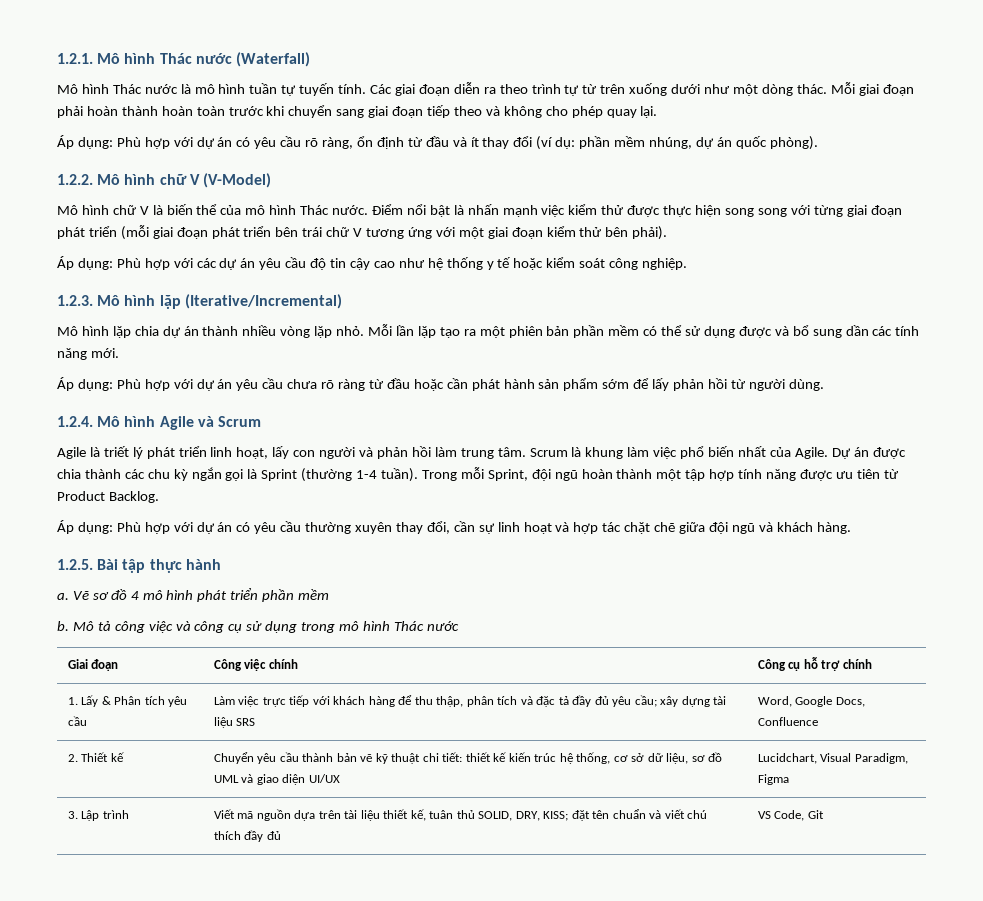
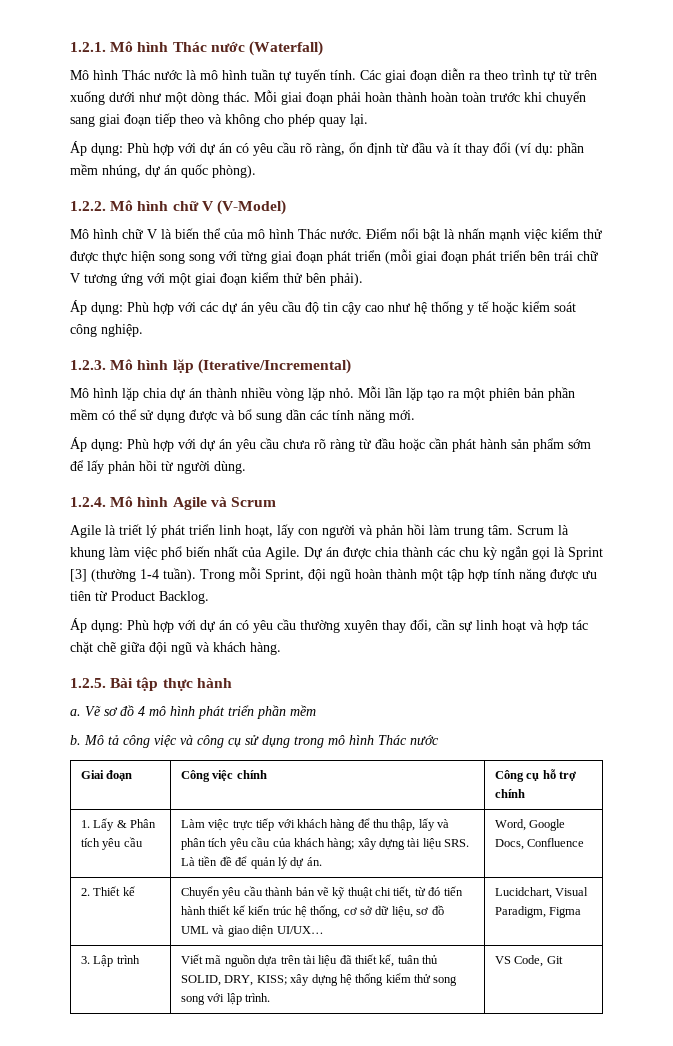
(298, 475) none -> [70,569,87,582] [3]
[466,695,727,707] [213,717,256,728] phân tích và đặc tả đầy đủ yêu cầu; xây dựng tài liệu SRS -> [418,818,450,831] [180,837,470,850] [180,856,322,869] lấy và phân tích yêu cầu của khách hàng; xây dựng tài liệu SRS. Là tiền đề để quản lý dự án.
[442,752,463,762] tiết: -> [393,886,463,899] [180,906,206,915] tiết, từ đó tiến hành
[308,774,340,783] UI/UX -> [276,926,324,934] UI/UX…
(380, 815) none -> [339,955,352,964] đã
[571,809,708,821] [213,830,281,842] đặt tên chuẩn và viết chú thích đầy đủ -> [290,973,458,986] [180,993,271,1005] xây dựng hệ thống kiểm thử song song với lập trình.

